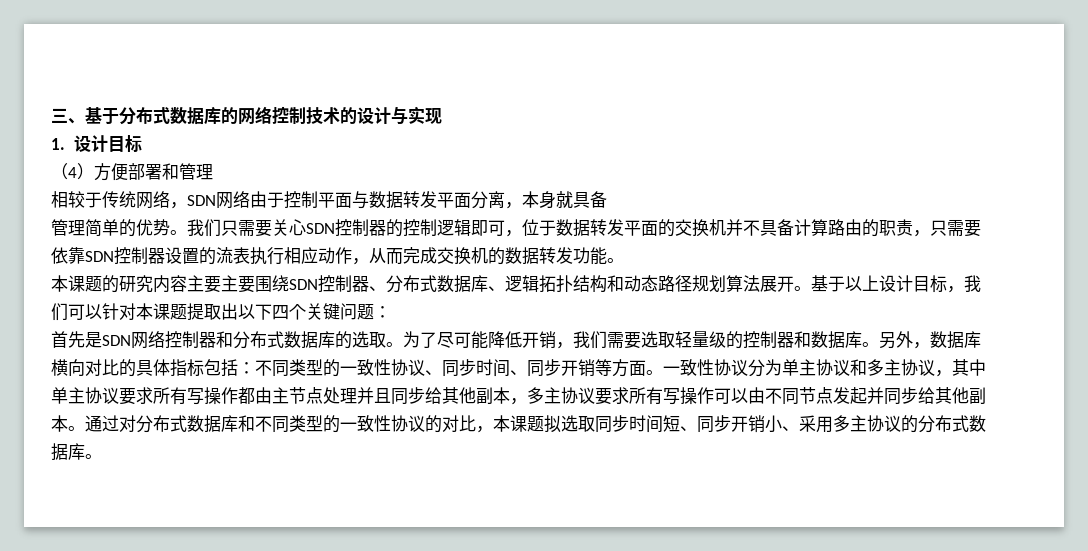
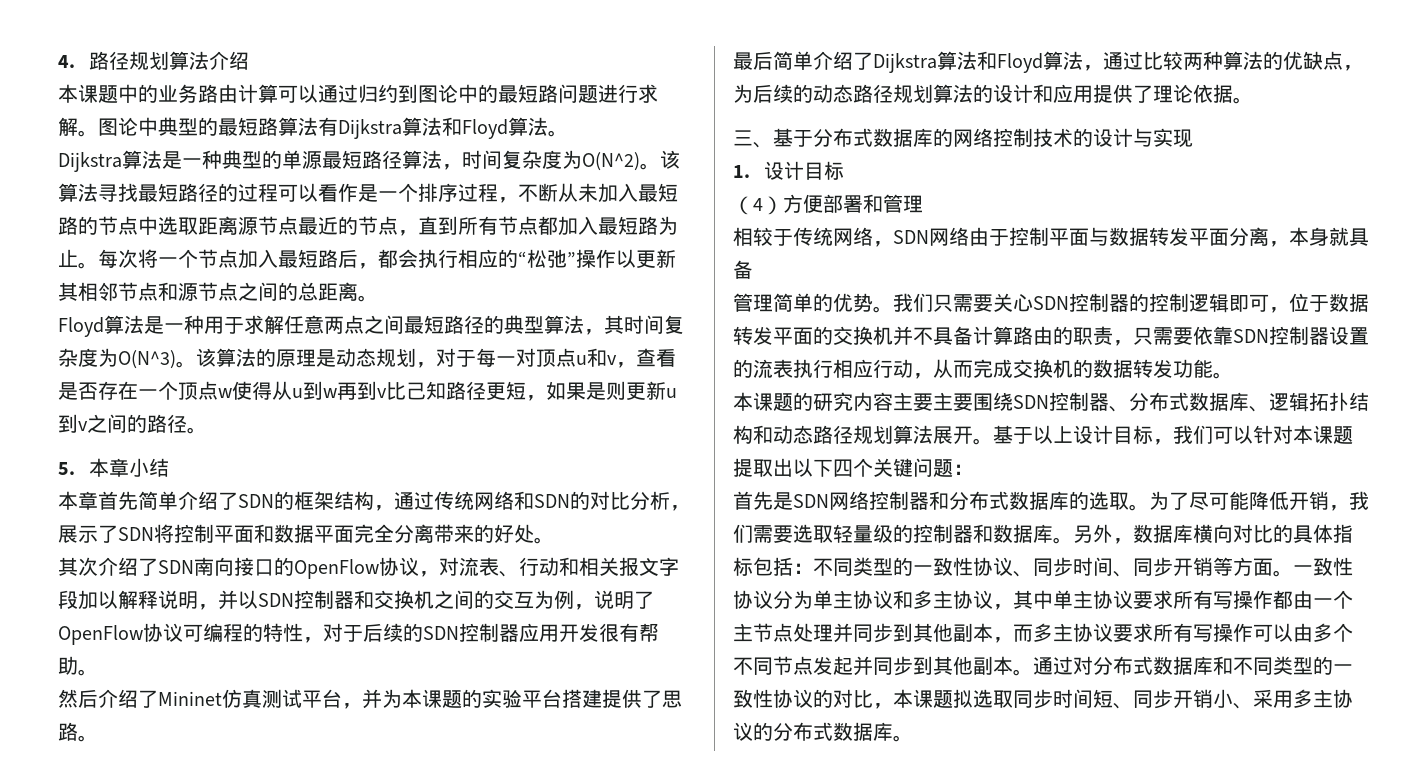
(51, 115) none -> [58,51,249,70] [58,84,658,103] [58,117,568,139] [58,150,680,172] [58,183,678,203] [58,216,678,236] [58,249,676,269] [58,282,378,302] [58,315,684,337] [58,348,676,369] [58,381,677,401] [58,414,207,434] [58,458,169,477] [58,491,690,511] [58,524,554,544] [58,557,679,579] [58,590,654,610] [58,623,659,645] [58,656,98,676] [58,689,682,709] [58,722,98,742] [733,51,1363,73] [733,84,1253,104] 4.路径规划算法介绍 // 本课题中的业务路由计算可以通过归约到图论中的最短路问题进行求解。图论中典型的最短路算法有Dijkstra算法和Floyd算法。 // Dijkstra算法是一种典型的单源最短路径算法，时间复杂度为O(N^2)。该算法寻找最短路径的过程可以看作是一个排序过程，不断从未加入最短路的节点中选取距离源节点最近的节点，直到所有节点都加入最短路为止。每次将一个节点加入最短路后，都会执行相应的“松弛”操作以更新其相邻节点和源节点之间的总距离。 // Floyd算法是一种用于求解任意两点之间最短路径的典型算法，其时间复杂度为O(N^3)。该算法的原理是动态规划，对于每一对顶点u和v，查看是否存在一个顶点w使得从u到w再到v比己知路径更短，如果是则更新u到v之间的路径。 // 5.本章小结 // 本章首先简单介绍了SDN的框架结构，通过传统网络和SDN的对比分析，展示了SDN将控制平面和数据平面完全分离带来的好处。 // 其次介绍了SDN南向接口的OpenFlow协议，对流表、行动和相关报文字段加以解释说明，并以SDN控制器和交换机之间的交互为例，说明了OpenFlow协议可编程的特性，对于后续的SDN控制器应用开发很有帮助。 // 然后介绍了Mininet仿真测试平台，并为本课题的实验平台搭建提供了思路。 // 最后简单介绍了Dijkstra算法和Floyd算法，通过比较两种算法的优缺点，为后续的动态路径规划算法的设计和应用提供了理论依据。 //
[318,247,352,264] 动作 -> [873,359,913,378] 行动
(272, 395) none -> [1313,590,1353,609] 一个
[374,387,442,405] 且同步给 -> [853,623,913,643] 同步到
(527, 401) none -> [1013,624,1033,642] 而
(765, 395) none -> [1313,623,1353,642] 多个
[918,387,935,404] 给 -> [913,656,933,675] 到

